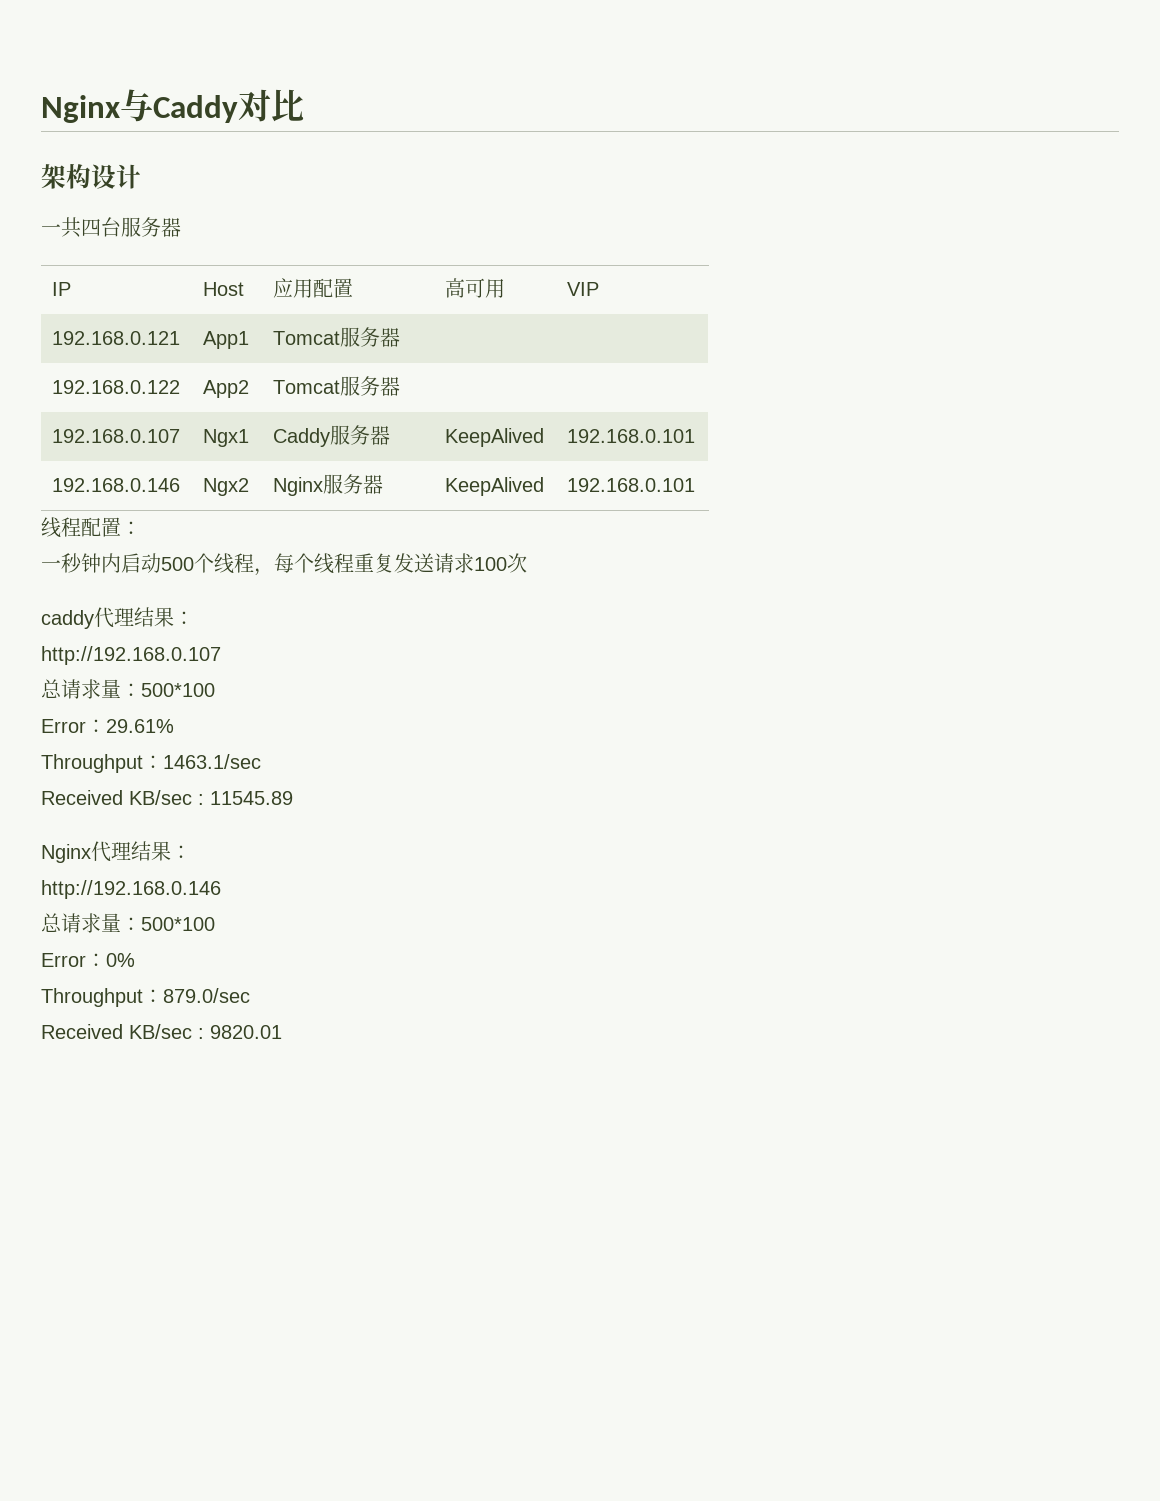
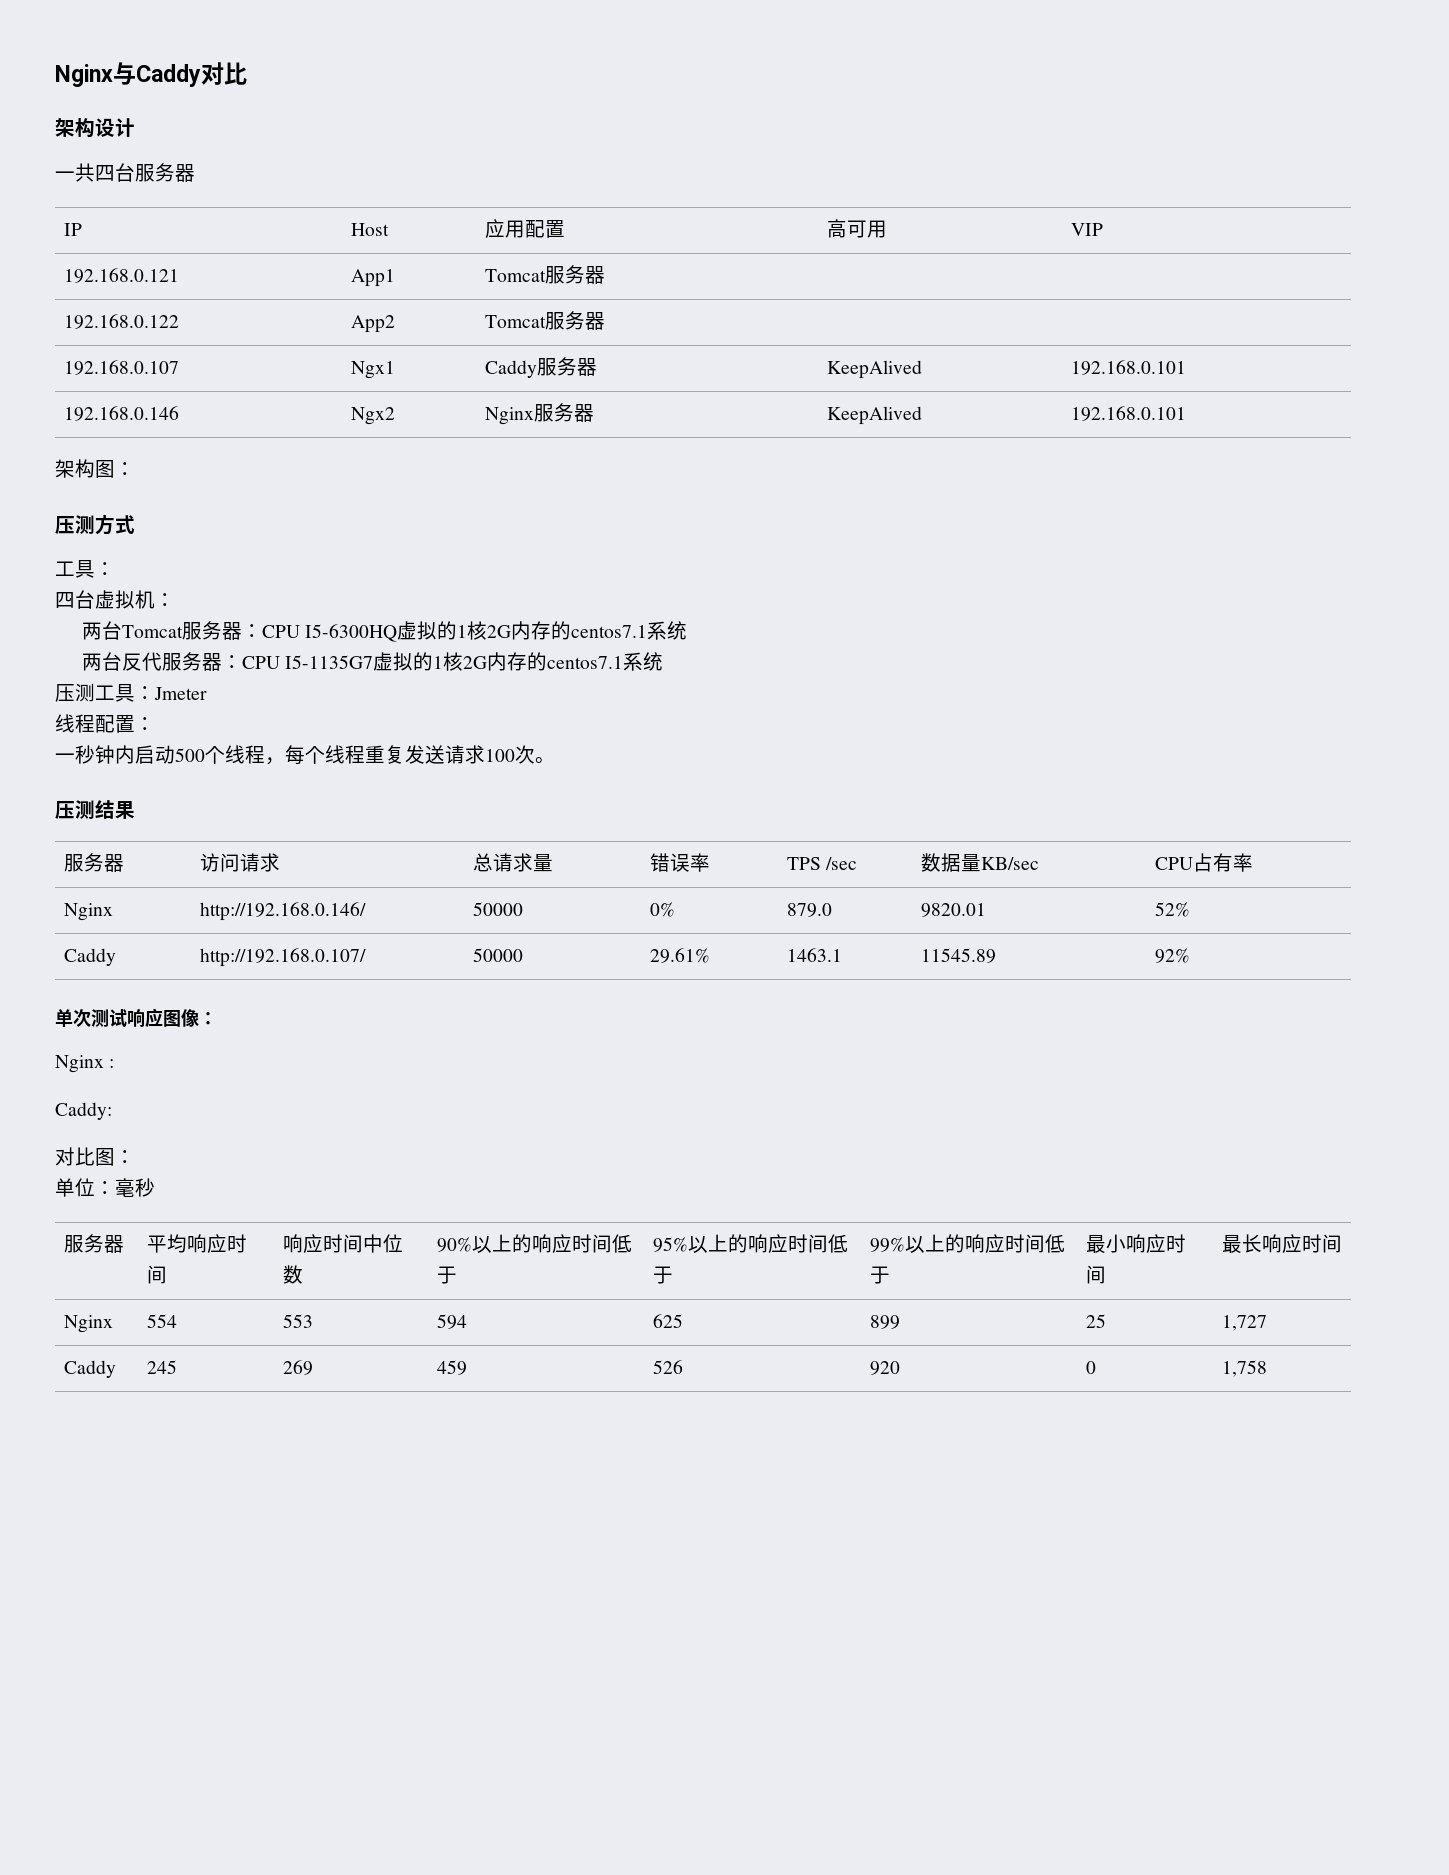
(696, 485) none -> [55,459,135,478] [55,514,135,535] [55,560,115,578] [55,590,175,609] [81,621,688,642] [81,652,664,671] [55,683,207,702] // 架构图： // 压测方式 // 工具： // 四台虚拟机： // 两台Tomcat服务器：CPU I5-6300HQ虚拟的1核2G内存的centos7.1系统 // 两台反代服务器：CPU I5-1135G7虚拟的1核2G内存的centos7.1系统 // 压测工具：Jmeter
[41,607,194,629] [41,646,221,665] [41,679,215,699] [41,719,174,733] [41,754,261,773] [41,790,293,805] [41,841,191,863] [41,880,221,899] [41,913,215,933] [41,953,135,967] [41,988,250,1007] [41,1024,282,1039] // caddy代理结果： // http://192.168.0.107 // 总请求量：500*100 // Error：29.61% // Throughput：1463.1/sec // Received KB/sec : 11545.89 // Nginx代理结果： // http://192.168.0.146 // 总请求量：500*100 // Error：0% // Throughput：879.0/sec // Received KB/sec : 9820.01 -> [535,757,555,763] [55,800,135,819] [63,853,124,872] [199,853,280,872] [472,853,553,872] [649,853,710,872] [786,857,858,870] [920,853,1039,872] [1154,853,1253,872] [63,903,113,921] [199,902,366,921] [472,902,523,916] [649,902,675,917] [786,903,832,917] [920,903,986,917] [1154,902,1190,917] [63,948,116,966] [199,948,366,967] [472,948,523,962] [649,948,710,963] [786,948,842,962] [920,948,996,963] [1154,948,1190,963] [55,1008,217,1028] [55,1055,115,1073] [55,1102,112,1120] [55,1147,135,1166] [55,1178,155,1197] [63,1234,124,1253] [146,1234,247,1253] [146,1265,167,1284] [282,1234,403,1253] [282,1265,303,1284] [436,1234,632,1253] [436,1266,457,1284] [652,1234,848,1253] [652,1266,673,1284] [869,1234,1065,1253] [869,1266,890,1284] [1085,1234,1186,1253] [1085,1265,1106,1284] [1221,1234,1342,1253] [63,1315,113,1333] [146,1314,177,1328] [282,1314,313,1328] [436,1314,467,1329] [652,1314,683,1328] [869,1315,900,1329] [1085,1314,1106,1328] [1221,1315,1267,1331] [63,1360,116,1378] [146,1360,177,1374] [282,1360,313,1375] [436,1360,467,1375] [652,1360,683,1374] [869,1361,900,1375] [1085,1361,1096,1374] [1221,1360,1267,1377] 。 // 压测结果 // 服务器 | 访问请求 | 总请求量 | 错误率 | TPS /sec | 数据量KB/sec | CPU占有率 // Nginx | http://192.168.0.146/ | 50000 | 0% | 879.0 | 9820.01 | 52% // Caddy | http://192.168.0.107/ | 50000 | 29.61% | 1463.1 | 11545.89 | 92% // 单次测试响应图像： // Nginx : // Caddy: // 对比图： // 单位：毫秒 // 服务器 | 平均响应时间 | 响应时间中位数 | 90%以上的响应时间低于 | 95%以上的响应时间低于 | 99%以上的响应时间低于 | 最小响应时间 | 最长响应时间 // Nginx | 554 | 553 | 594 | 625 | 899 | 25 | 1,727 // Caddy | 245 | 269 | 459 | 526 | 920 | 0 | 1,758

